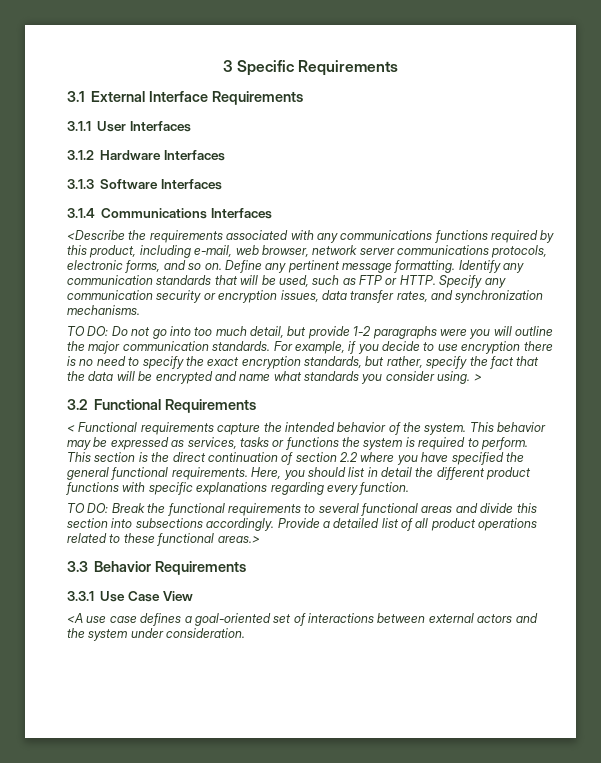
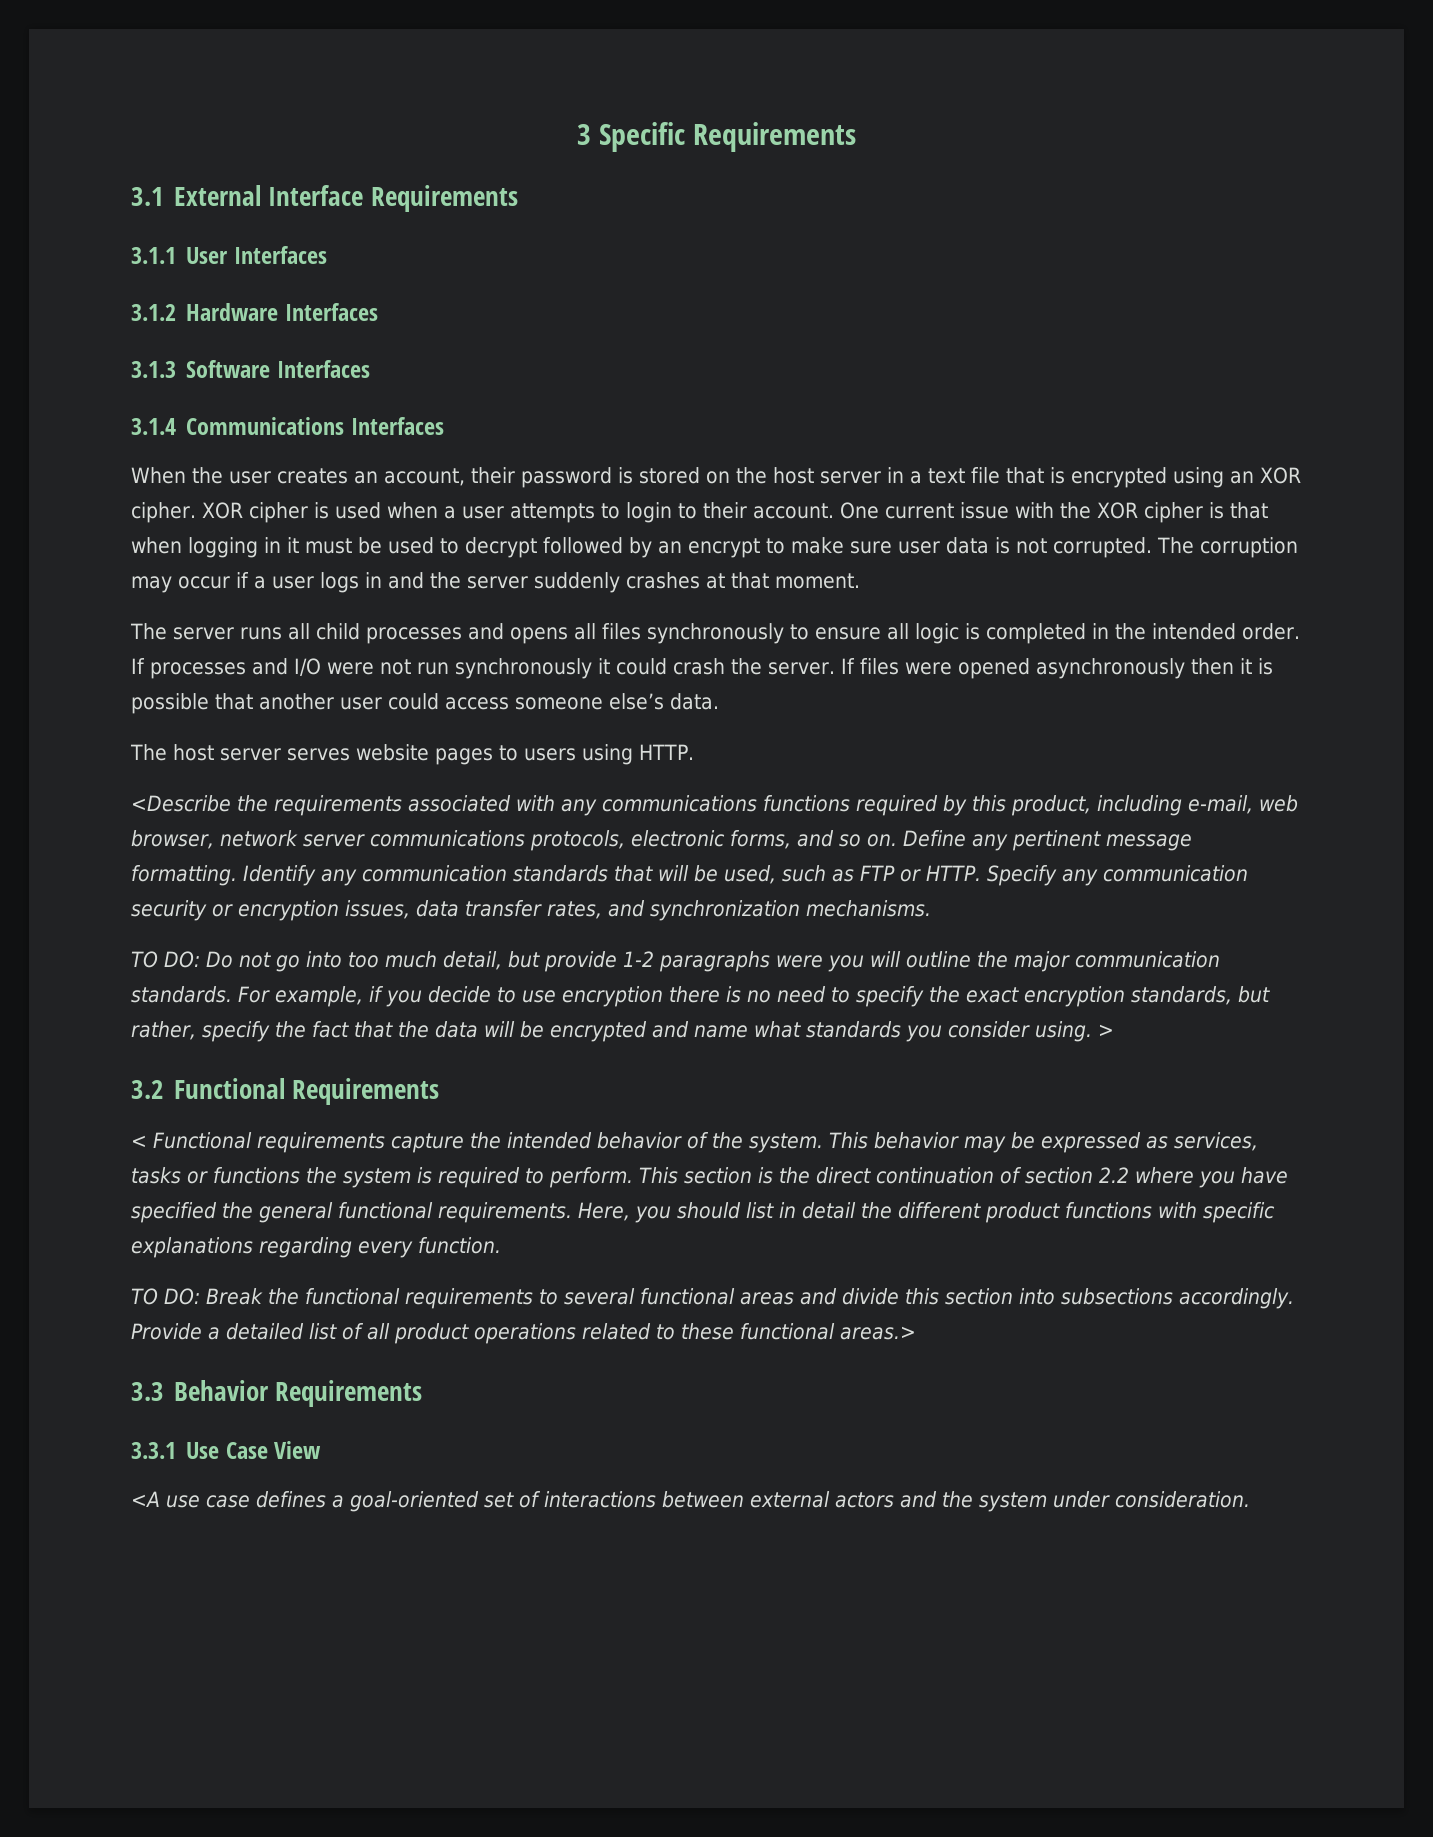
(272, 213) none -> [131,467,1301,488] [131,502,1268,523] [131,537,1298,558] [131,572,860,593] [130,623,1300,644] [131,658,1273,679] [131,693,719,714] [130,744,694,765] // When the user creates an account, their password is stored on the host server in a text file that is encrypted using an XOR cipher. XOR cipher is used when a user attempts to login to their account. One current issue with the XOR cipher is that when logging in it must be used to decrypt followed by an encrypt to make sure user data is not corrupted. The corruption may occur if a user logs in and the server suddenly crashes at that moment. // The server runs all child processes and opens all files synchronously to ensure all logic is completed in the intended order. If processes and I/O were not run synchronously it could crash the server. If files were opened asynchronously then it is possible that another user could access someone else’s data. // The host server serves website pages to users using HTTP.

